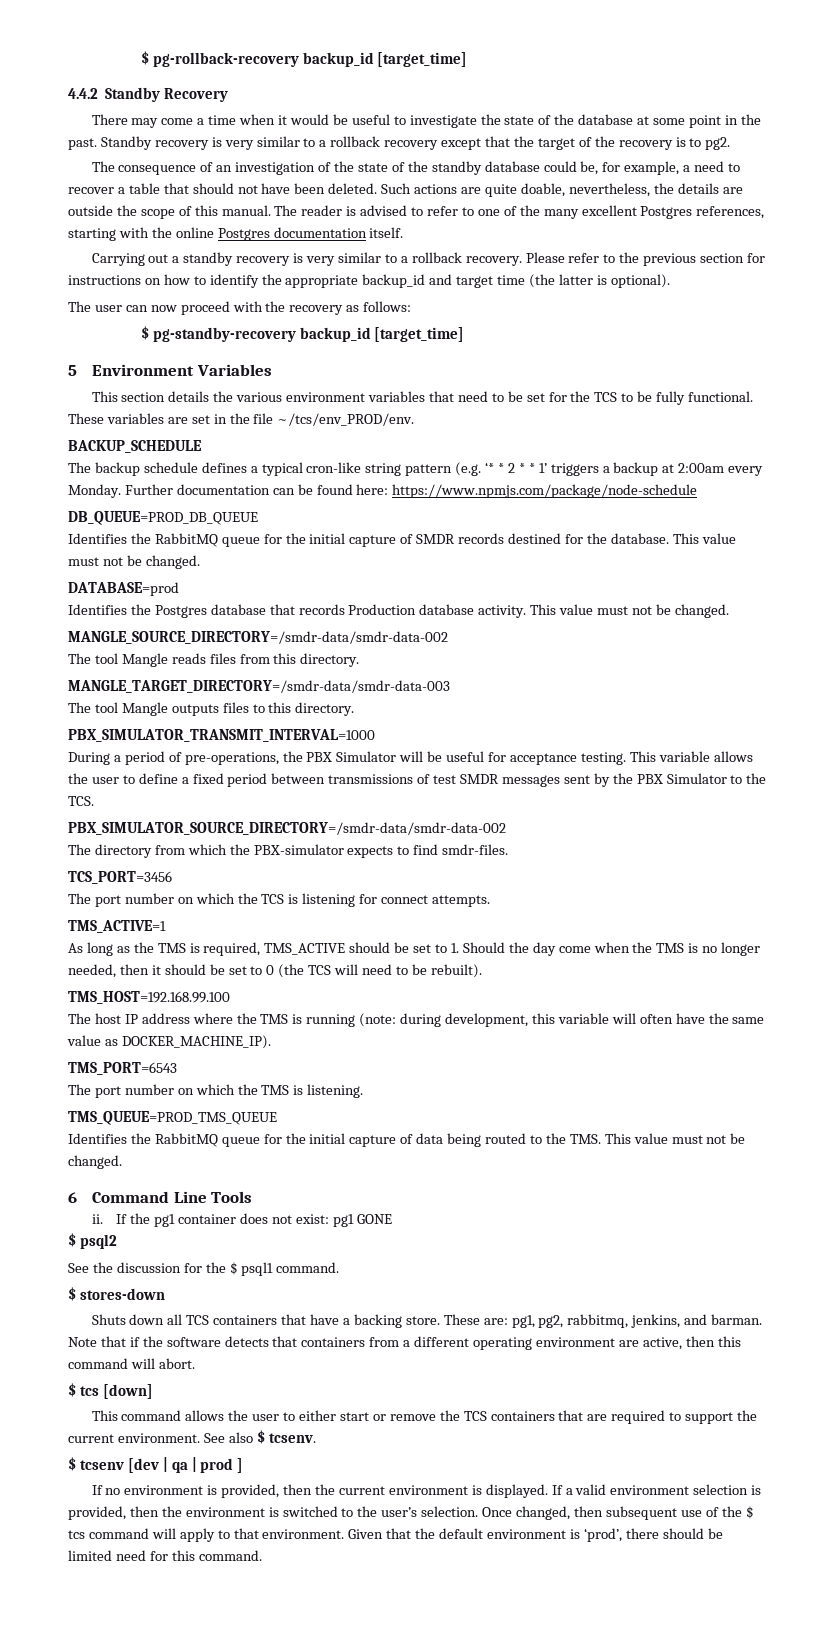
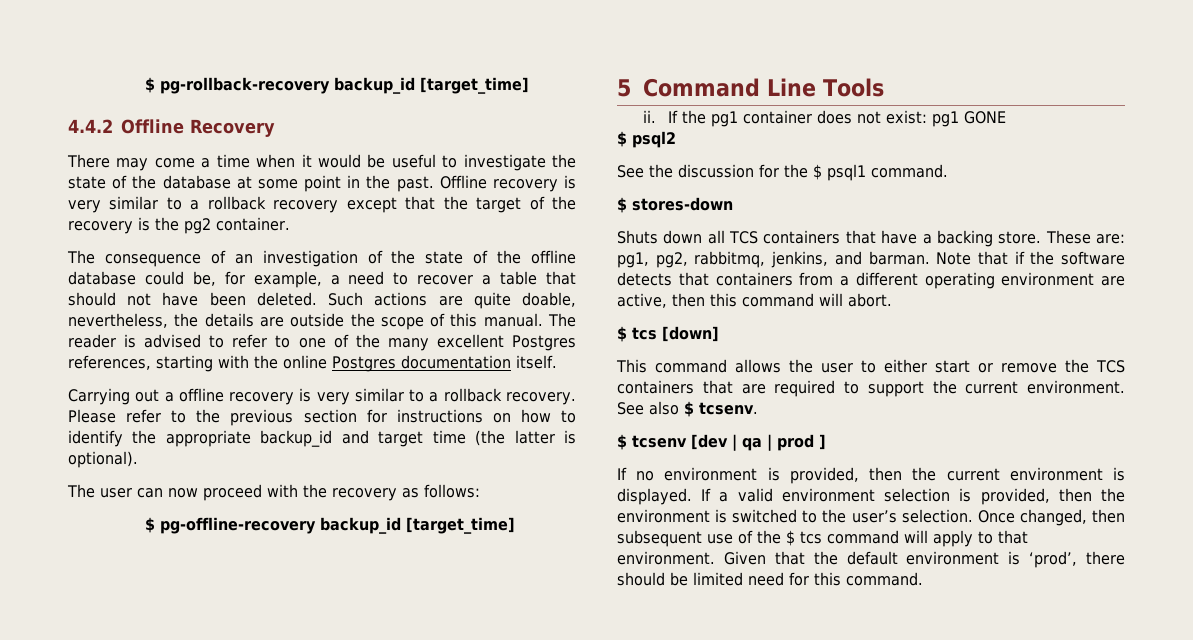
[105,87,161,102] Standby -> [121,119,184,134] Offline
[100,136,152,150] Standby -> [439,175,487,189] Offline
[689,137,731,150] to pg2. -> [155,217,290,234] the pg2 container.
[431,161,482,175] standby -> [530,250,576,264] offline
[183,252,234,266] standby -> [178,388,224,402] offline
[152,327,296,342] pg-standby-recovery -> [160,517,317,534] pg-offline-recovery
[92,364,272,376] [91,391,754,405] [68,413,415,426] [68,440,202,453] [68,462,764,476] [68,484,698,498] [68,511,258,525] [68,533,736,547] [68,555,200,569] [68,582,179,596] [68,604,729,618] [68,631,448,644] [68,653,360,667] [68,680,450,693] [68,702,355,716] [68,729,375,742] [68,751,753,765] [68,773,767,787] [68,796,94,806] [68,822,506,835] [68,844,509,858] [68,871,172,884] [68,893,491,907] [68,920,166,933] [68,942,761,956] [68,964,482,978] [68,991,230,1004] [68,1013,765,1027] [67,1035,271,1049] [68,1062,177,1075] [68,1084,364,1098] [68,1111,277,1125] [68,1133,746,1147] [68,1155,122,1169] [68,1192,77,1203] Environment Variables // This section details the various environment variables that need to be set for the TCS to be fully functional. These variables are set in the file ~/tcs/env_PROD/env. // BACKUP_SCHEDULE // The backup schedule defines a typical cron-like string pattern (e.g. ‘* * 2 * * 1’ triggers a backup at 2:00am every Monday. Further documentation can be found here: https://www.npmjs.com/package/node-schedule // DB_QUEUE=PROD_DB_QUEUE // Identifies the RabbitMQ queue for the initial capture of SMDR records destined for the database. This value must not be changed. // DATABASE=prod // Identifies the Postgres database that records Production database activity. This value must not be changed. // MANGLE_SOURCE_DIRECTORY=/smdr-data/smdr-data-002 // The tool Mangle reads files from this directory. // MANGLE_TARGET_DIRECTORY=/smdr-data/smdr-data-003 // The tool Mangle outputs files to this directory. // PBX_SIMULATOR_TRANSMIT_INTERVAL=1000 // During a period of pre-operations, the PBX Simulator will be useful for acceptance testing. This variable allows the user to define a fixed period between transmissions of test SMDR messages sent by the PBX Simulator to the TCS. // PBX_SIMULATOR_SOURCE_DIRECTORY=/smdr-data/smdr-data-002 // The directory from which the PBX-simulator expects to find smdr-files. // TCS_PORT=3456 // The port number on which the TCS is listening for connect attempts. // TMS_ACTIVE=1 // As long as the TMS is required, TMS_ACTIVE should be set to 1. Should the day come when the TMS is no longer needed, then it should be set to 0 (the TCS will need to be rebuilt). // TMS_HOST=192.168.99.100 // The host IP address where the TMS is running (note: during development, this variable will often have the same value as DOCKER_MACHINE_IP). // TMS_PORT=6543 // The port number on which the TMS is listening. // TMS_QUEUE=PROD_TMS_QUEUE // Identifies the RabbitMQ queue for the initial capture of data being routed to the TMS. This value must not be changed. // 6 -> (631, 88) none

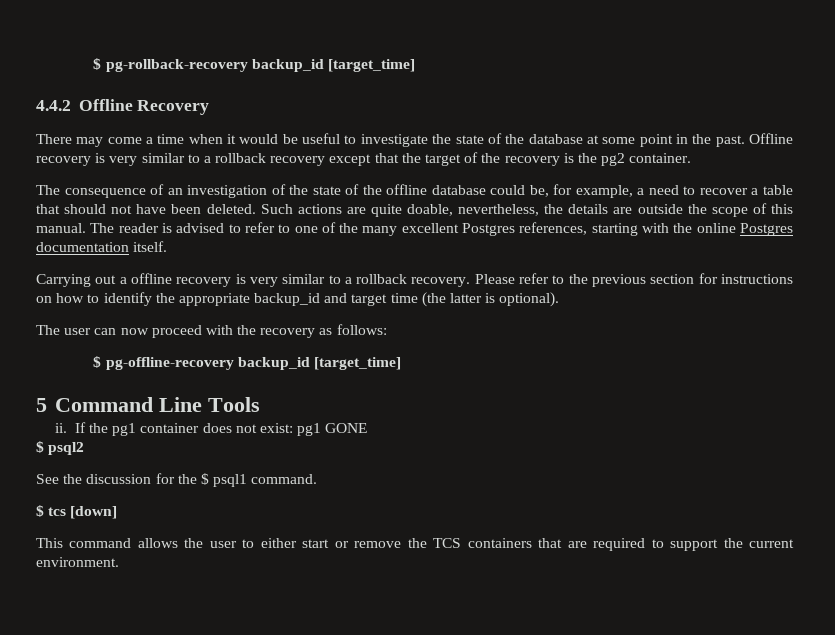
[617,197,733,213] [617,230,1125,247] [617,251,1125,268] [617,272,1125,289] [617,293,892,308] // $ stores-down // Shuts down all TCS containers that have a backing store. These are: pg1, pg2, rabbitmq, jenkins, and barman. Note that if the software detects that containers from a different operating environment are active, then this command will abort. -> (318, 479) none
[617,401,758,417] [617,434,826,451] [617,467,1125,484] [617,488,1125,505] [617,509,1125,526] [617,530,1028,547] [617,551,1125,568] [617,572,923,586] See also $ tcsenv. // $ tcsenv [dev | qa | prod ] // If no environment is provided, then the current environment is displayed. If a valid environment selection is provided, then the environment is switched to the user’s selection. Once changed, then subsequent use of the $ tcs command will apply to that environment. Given that the default environment is ‘prod’, there should be limited need for this command. -> (119, 562) none

